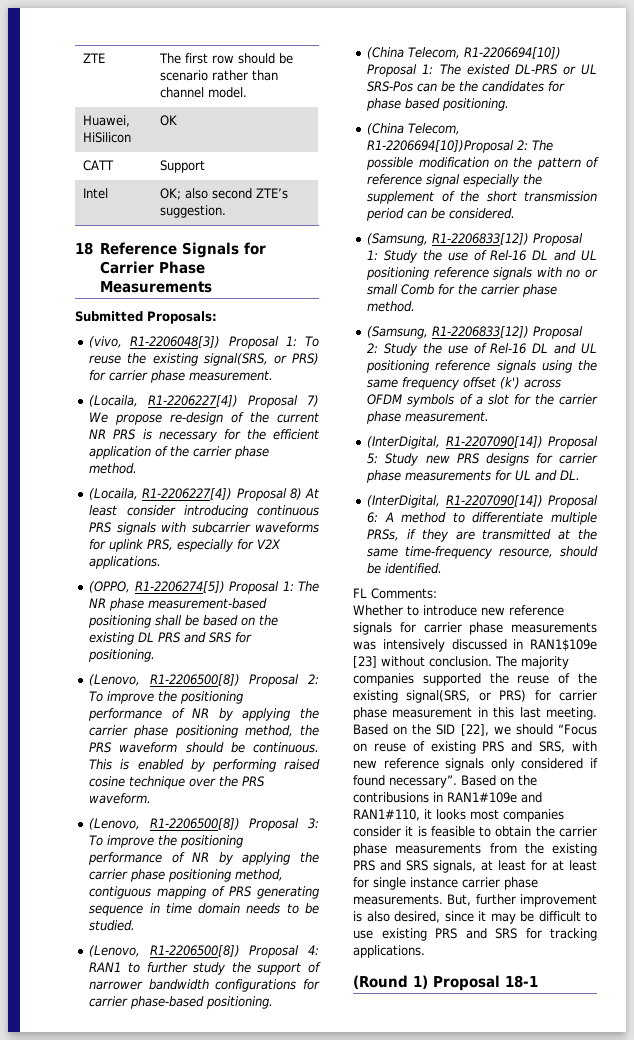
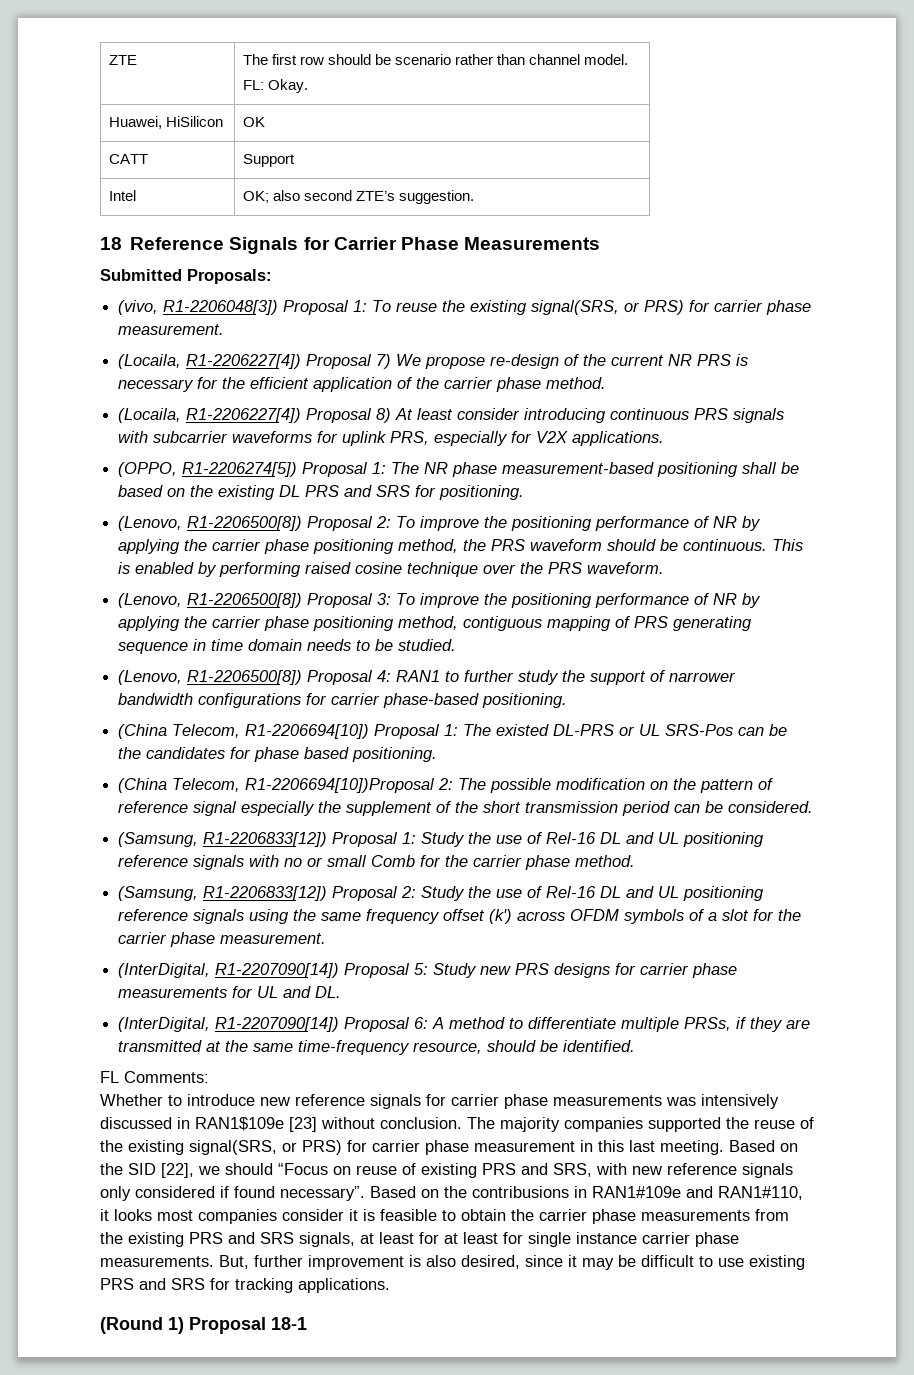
(247, 92) none -> [242,79,309,93] // FL: Okay.

